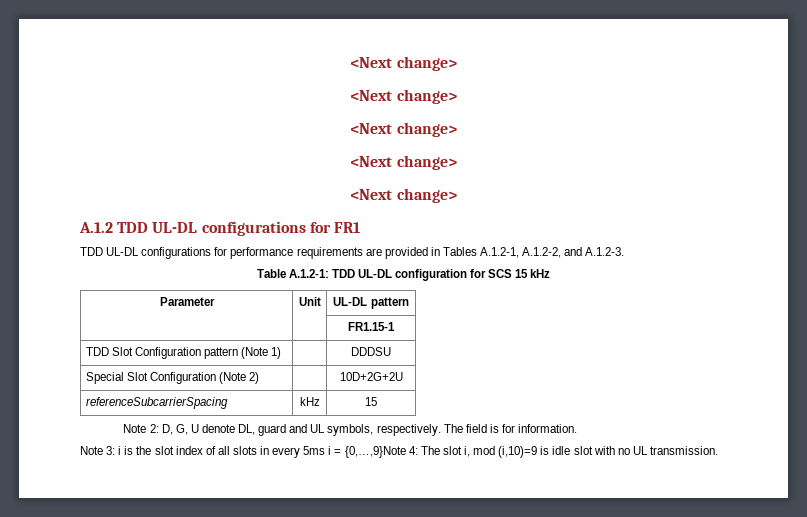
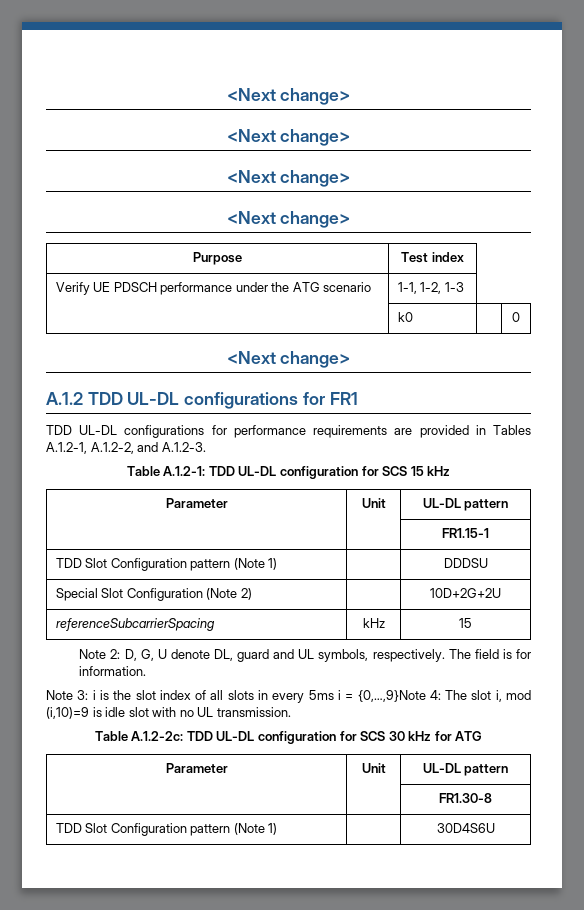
[350,56,457,71] [350,89,457,104] [350,122,457,137] [350,155,457,170] <Next change> // <Next change> // <Next change> // <Next change> -> [226,88,351,105] [226,129,351,146] [226,170,351,187] [226,211,351,228] [193,252,242,265] [401,252,464,263] [55,282,372,295] [397,282,464,294] [397,312,413,322] [512,312,520,322] <Next change> // <Next change> // <Next change> // <Next change> // Purpose | Test index // Verify UE PDSCH performance under the ATG scenario | 1-1, 1-2, 1-3 // | k0 | | 0
(718, 450) none -> [94,731,483,744] [165,763,228,773] [361,763,386,773] [422,763,509,776] [439,793,492,803] [55,823,278,836] [436,823,495,833] // Table A.1.2-2c: TDD UL-DL configuration for SCS 30 kHz for ATG // Parameter | Unit | UL-DL pattern // | | FR1.30-8 // TDD Slot Configuration pattern (Note 1) | | 30D4S6U

